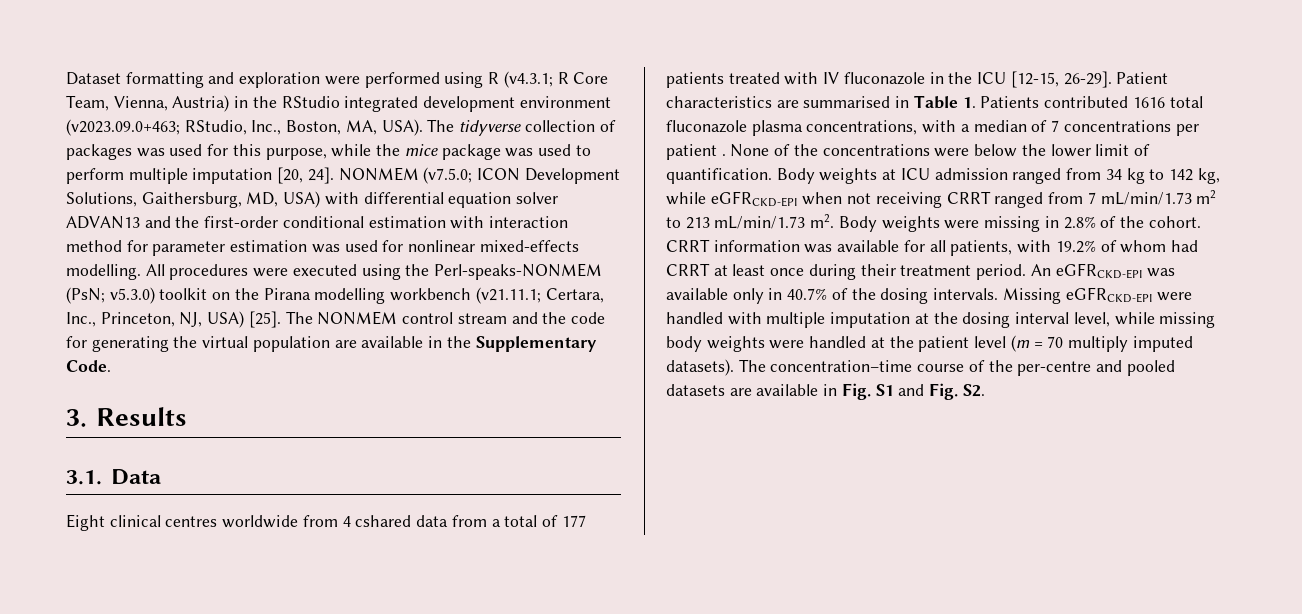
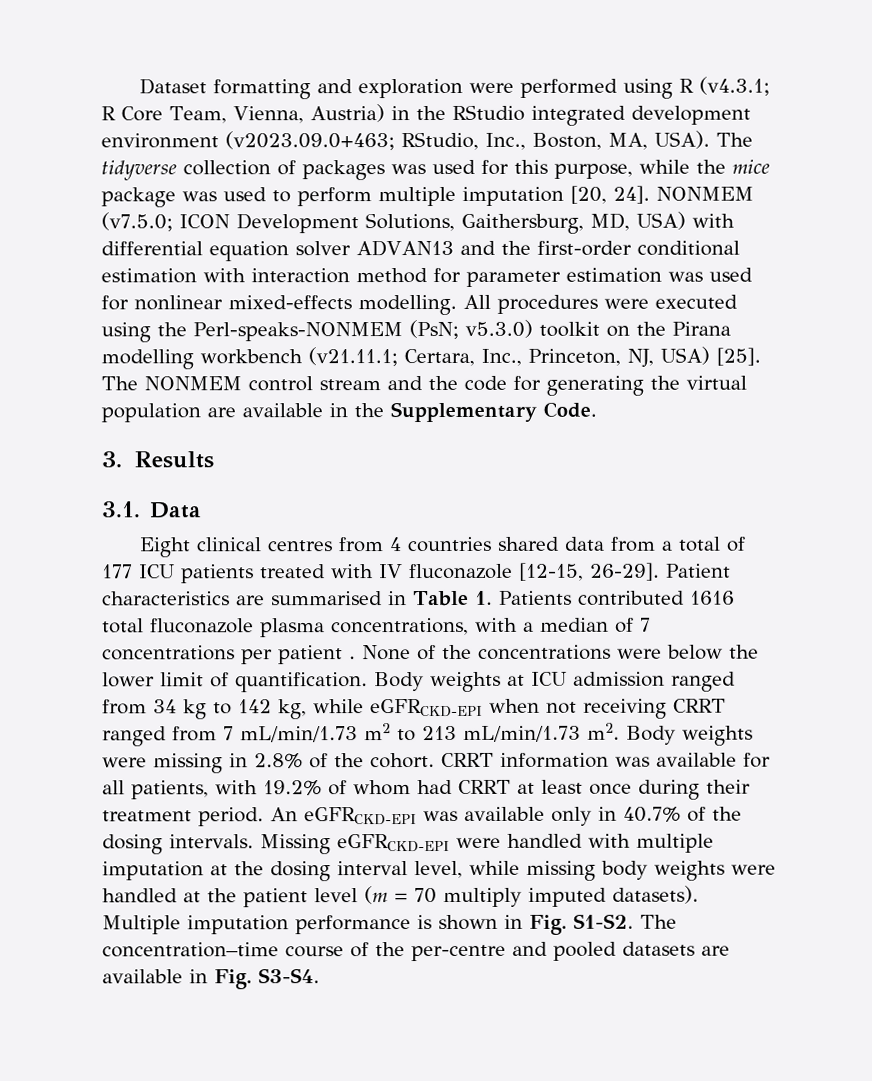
[222,515,299,528] worldwide -> (334, 546) none
[355,515,412,527] cshared -> [407,536,561,553] countries shared
(586, 521) none -> [139,564,175,579] ICU
[929,72,1007,84] in the ICU -> (513, 571) none
(734, 367) none -> [102,913,634,935] Multiple imputation performance is shown in Fig. S1-S2.
[875,383,985,400] S1 and Fig. S2. -> [258,968,320,984] S3-S4.

